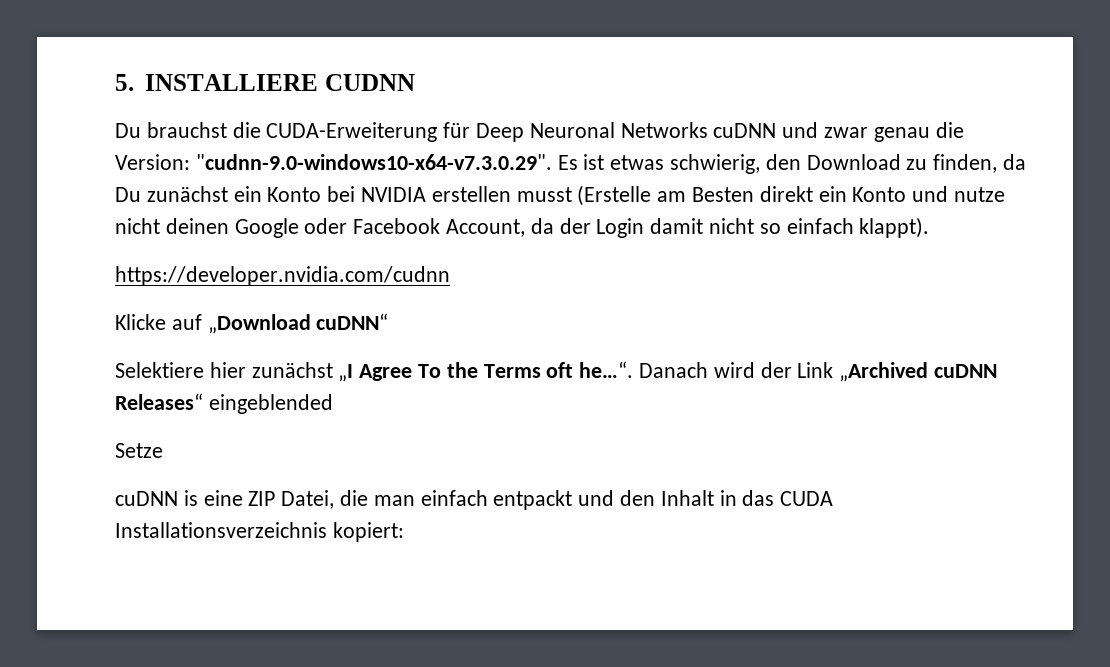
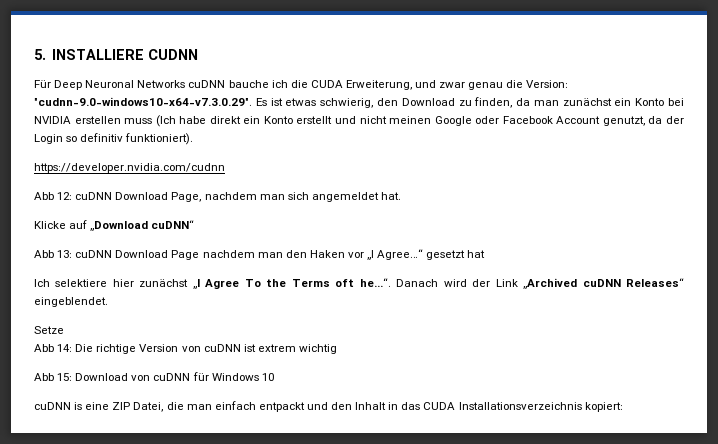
[115,122,777,142] Du brauchst die CUDA-Erweiterung für Deep Neuronal Networks cuDNN -> [34,80,412,90] Für Deep Neuronal Networks cuDNN bauche ich die CUDA Erweiterung,
[115,187,141,202] Du -> [533,100,559,106] man
[516,185,1006,206] [115,218,229,234] musst (Erstelle am Besten direkt ein Konto und nutze nicht deinen -> [124,115,432,127] muss (Ich habe direkt ein Konto erstellt und nicht meinen
[446,219,526,237] Account, -> [556,116,645,126] Account genutzt,
[650,217,930,238] [115,266,450,286] [115,313,389,334] [115,362,204,378] damit nicht so einfach klappt). // https://developer.nvidia.com/cudnn // Klicke auf „Download cuDNN“ // Selektiere -> [66,133,194,145] [34,163,225,173] [34,192,401,202] [34,220,195,231] [34,249,486,260] [34,279,108,287] so definitiv funktioniert). // https://developer.nvidia.com/cudnn // Abb 12: cuDNN Download Page, nachdem man sich angemeldet hat. // Klicke auf „Download cuDNN“ // Abb 13: cuDNN Download Page nachdem man den Haken vor „I Agree…“ gesetzt hat // Ich selektiere
[208,394,333,414] eingeblended -> [34,297,108,307] eingeblendet.
(163, 450) none -> [34,344,337,354] [34,372,274,381] // Abb 14: Die richtige Version von cuDNN ist extrem wichtig // Abb 15: Download von cuDNN für Windows 10

